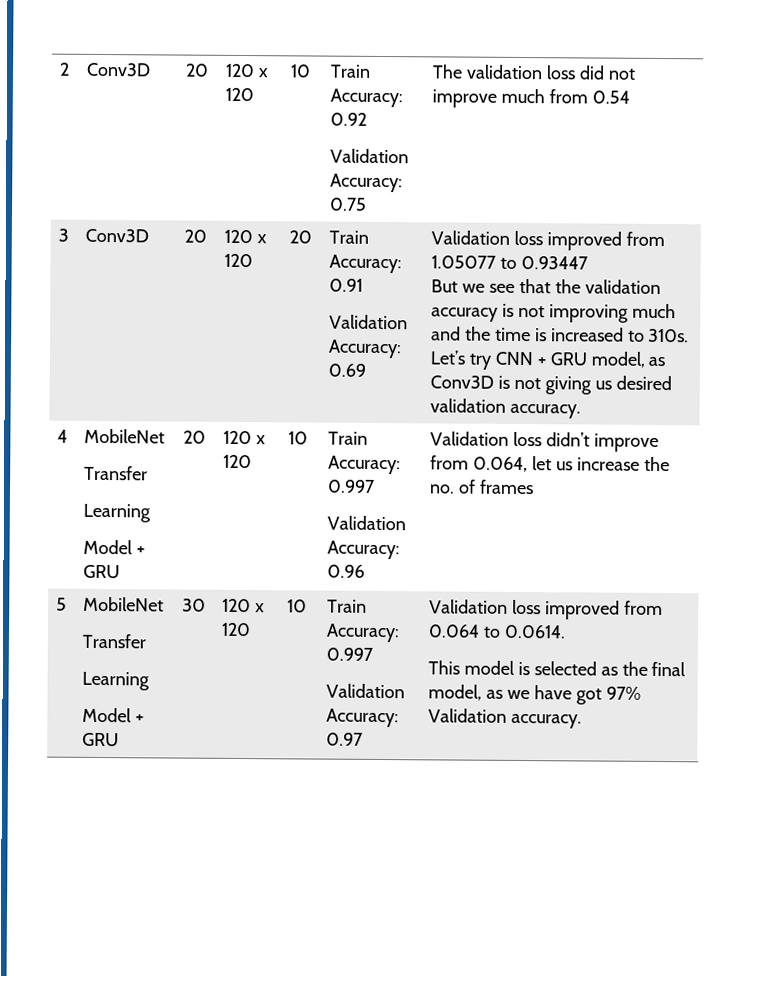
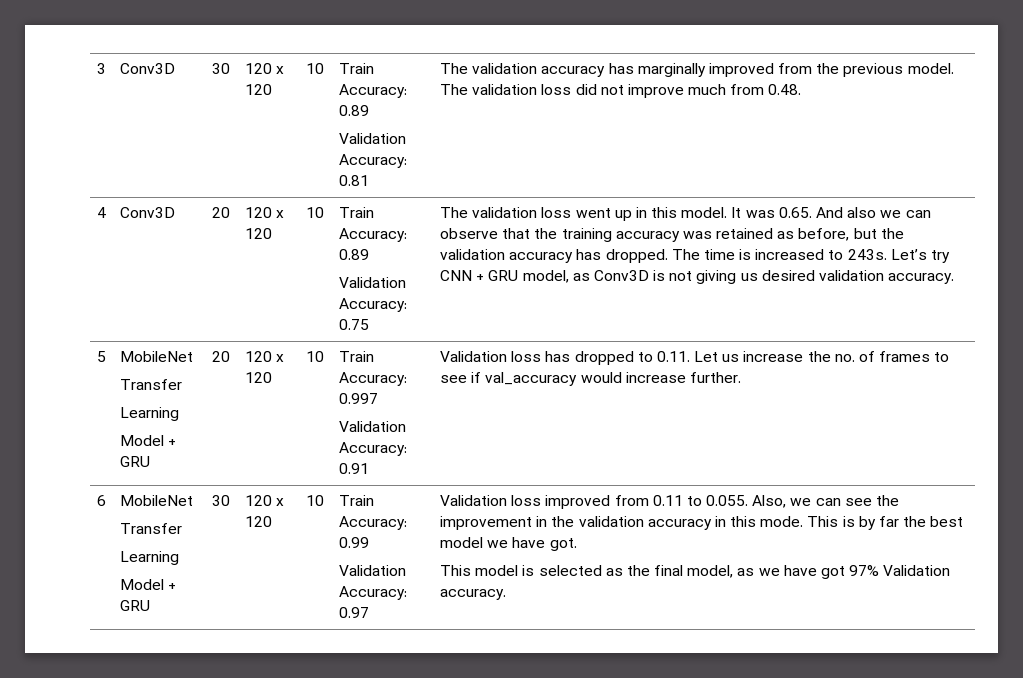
[59,62,71,76] 2 -> [96,63,106,74] [119,63,175,74] [211,63,230,74] [244,63,285,74] [244,84,272,95] [305,63,324,74] [338,63,374,74] [338,84,407,98] [338,105,369,116] [338,133,406,144] [338,154,407,168] [338,175,369,186] [439,63,954,77] [439,84,802,98] [96,207,106,218] 3 | Conv3D | 30 | 120 x 120 | 10 | Train Accuracy: 0.89 // Validation Accuracy: 0.81 | The validation accuracy has marginally improved from the previous model. The validation loss did not improve much from 0.48. // 4
[330,112,368,126] 0.92 -> [338,249,369,260] 0.89
[578,65,636,80] [432,88,630,108] [58,228,70,242] [85,228,150,243] [184,229,208,243] [224,229,268,244] [224,253,254,268] [289,230,313,244] [329,230,370,244] [329,254,403,274] [329,278,364,292] [329,314,409,330] [328,339,403,359] [328,363,367,377] [431,230,665,251] [431,255,588,270] [431,278,661,294] [431,303,676,323] [431,326,492,341] did not improve much from 0.54 // 3 | Conv3D | 20 | 120 x 120 | 20 | Train Accuracy: 0.91 // Validation Accuracy: 0.69 | Validation loss improved from 1.05077 to 0.93447 // But we see that the validation accuracy is not improving much and the -> [575,207,931,221] [439,228,904,242] [439,249,700,263] went up in this model. It was 0.65. And also we can observe that the training accuracy was retained as before, but the validation accuracy has dropped. The
[648,328,690,343] 310s. -> [847,249,887,260] 243s.
[57,429,69,443] 4 -> [96,351,106,362] 5
[327,564,366,578] [430,431,659,452] [430,455,552,473] 0.96 | Validation loss didn’t improve from 0.064, let -> [338,463,369,474] [439,351,719,365] 0.91 | Validation loss has dropped to 0.11. Let
[56,597,68,611] // 5 -> [934,352,950,362] [439,372,741,386] [96,495,106,506] to see if val_accuracy would increase further. // 6
[326,647,374,661] 0.997 -> [338,537,369,548] 0.99
[428,624,566,639] 0.064 to 0.0614. -> [652,495,900,508] [439,516,964,530] [439,537,577,551] 0.11 to 0.055. Also, we can see the improvement in the validation accuracy in this mode. This is by far the best model we have got.

